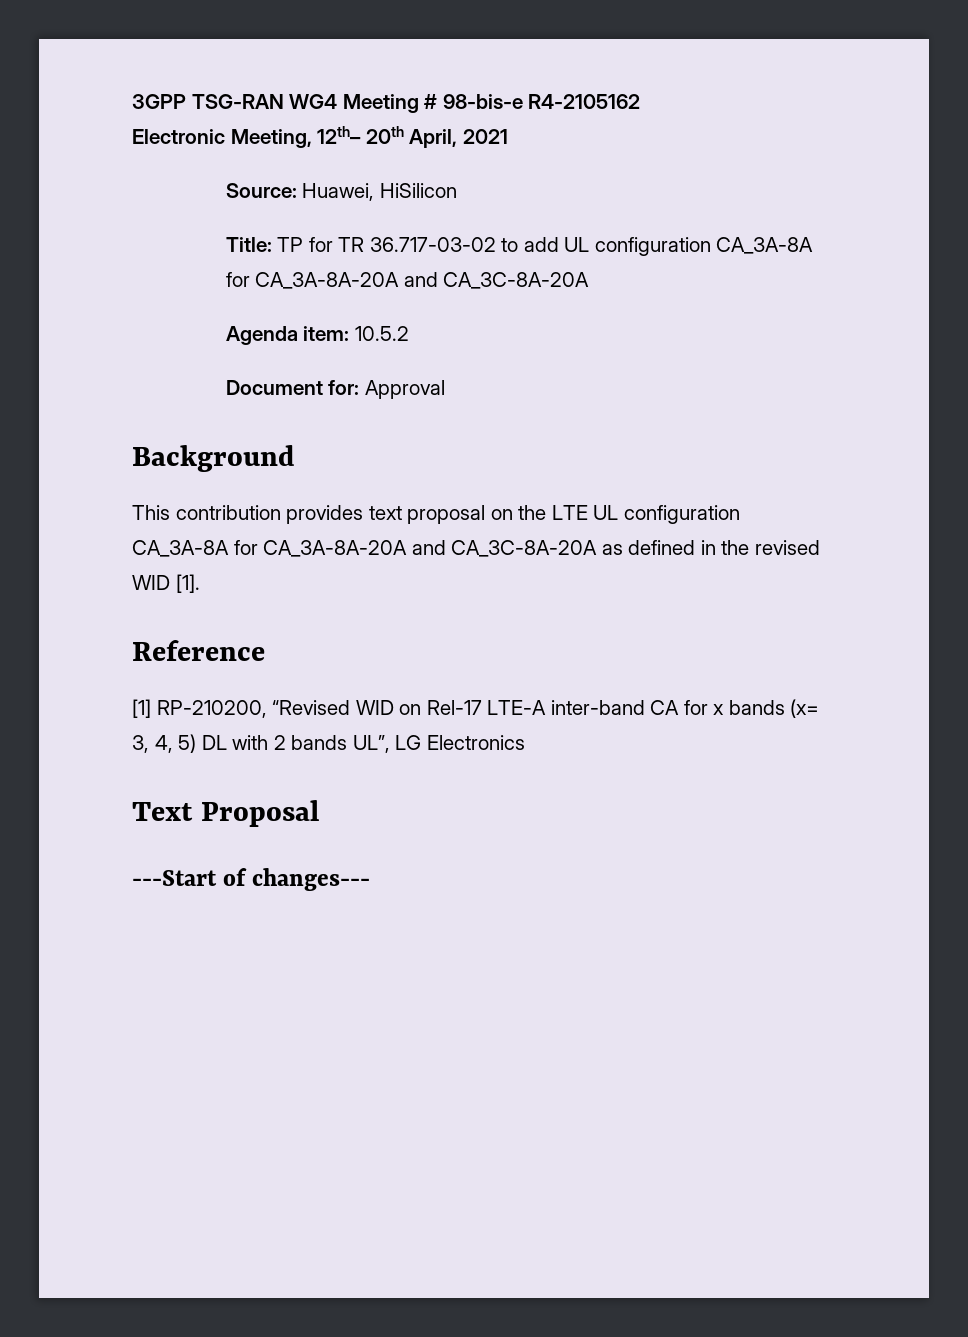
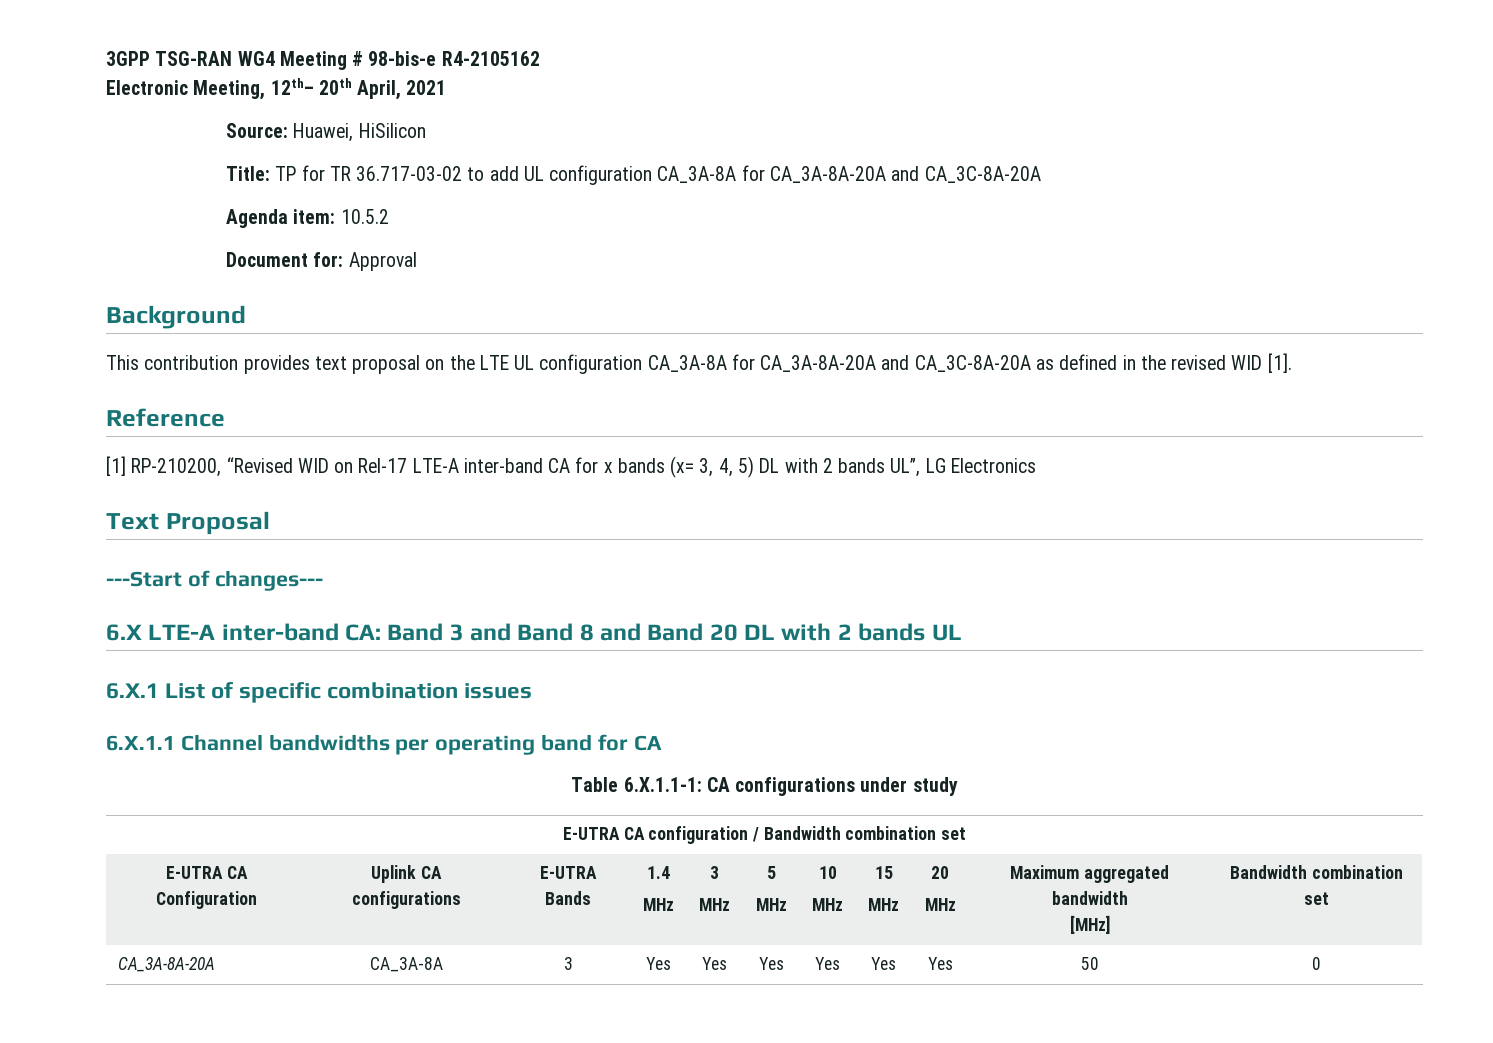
(371, 879) none -> [106,623,962,641] [106,682,533,703] [106,734,662,755] [571,777,958,796] [562,826,967,844] [166,866,248,879] [156,891,257,909] [371,865,442,883] [351,891,461,909] [540,866,597,879] [545,891,591,905] [647,866,670,879] [643,898,674,911] [710,866,719,879] [699,898,730,911] [766,866,776,879] [755,898,787,911] [818,866,837,879] [812,898,843,911] [874,866,893,879] [868,898,899,911] [931,866,949,879] [924,898,956,911] [1010,865,1169,883] [1051,891,1128,905] [1069,915,1110,934] [1230,865,1403,879] [1304,892,1329,905] [118,957,216,972] [369,957,443,972] [563,957,573,970] [646,957,671,970] [702,957,727,970] [758,957,784,970] [815,957,840,970] [871,957,896,970] [927,957,953,970] [1080,957,1099,970] [1312,957,1321,970] // 6.X LTE-A inter-band CA: Band 3 and Band 8 and Band 20 DL with 2 bands UL // 6.X.1 List of specific combination issues // 6.X.1.1 Channel bandwidths per operating band for CA // Table 6.X.1.1-1: CA configurations under study // E-UTRA CA configuration / Bandwidth combination set // E-UTRA CA Configuration | Uplink CA configurations | E-UTRA Bands | 1.4 // MHz | 3 // MHz | 5 // MHz | 10 // MHz | 15 // MHz | 20 // MHz | Maximum aggregated bandwidth // [MHz] | Bandwidth combination set // CA_3A-8A-20A | CA_3A-8A | 3 | Yes | Yes | Yes | Yes | Yes | Yes | 50 | 0

